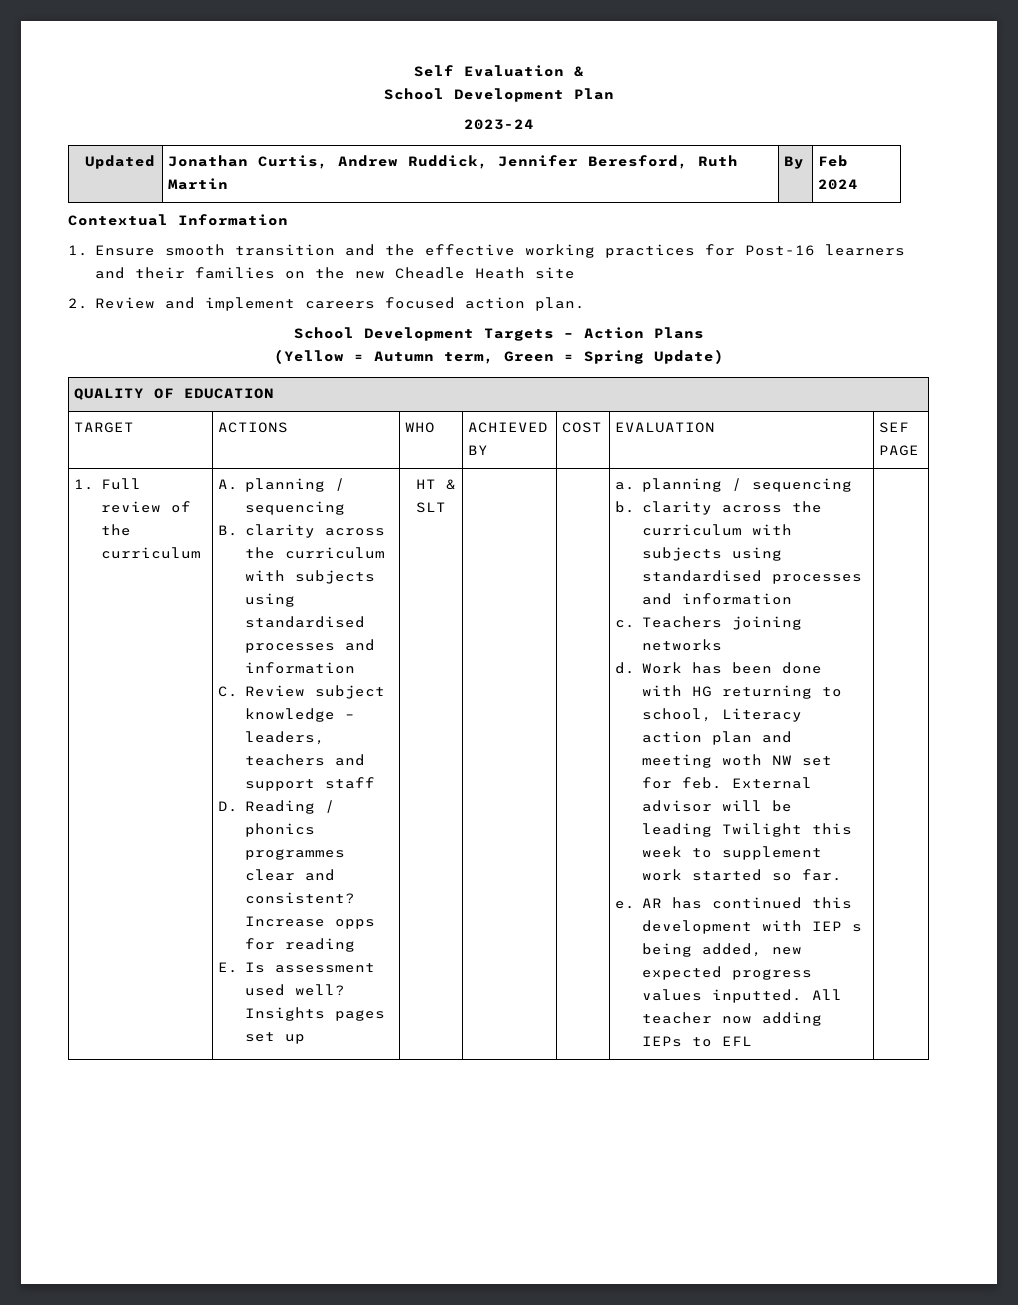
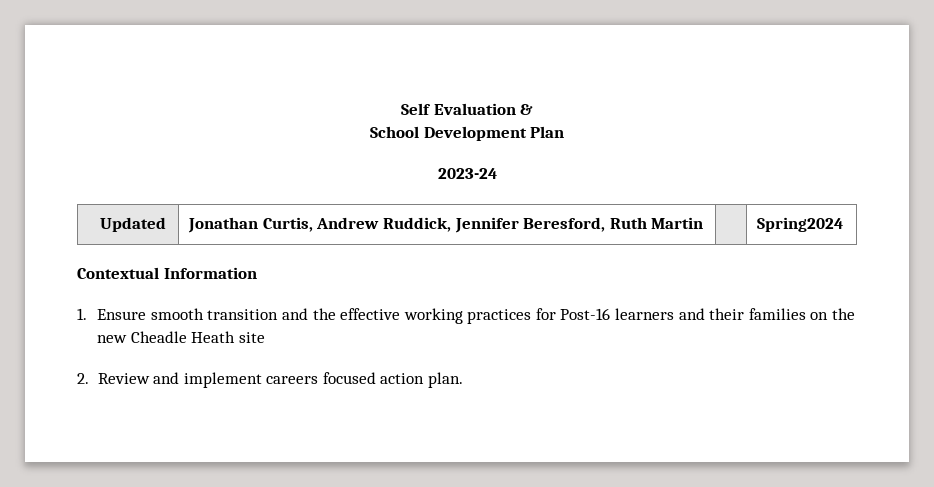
[784,156,805,169] [818,155,849,167] [818,179,859,190] By | Feb 2024 -> [757,217,844,232] | Spring2024
[293,327,704,341] [273,349,724,364] [74,388,275,400] [74,422,135,433] [218,422,289,433] [405,422,436,433] [468,422,549,433] [468,445,489,455] [562,422,603,433] [615,422,716,433] [879,422,910,433] [879,445,920,456] [74,478,141,490] [100,501,191,513] [100,524,131,536] [100,547,201,559] [218,478,345,492] [244,501,345,515] [218,524,385,538] [244,547,385,559] [244,570,375,584] [244,593,295,607] [244,616,365,628] [244,639,375,653] [244,662,355,674] [218,685,385,699] [244,708,355,722] [244,731,325,745] [244,754,365,766] [244,777,375,791] [218,800,335,814] [244,823,315,837] [244,849,345,860] [244,869,335,881] [244,892,355,904] [244,916,375,929] [244,938,355,952] [218,962,375,973] [244,984,345,996] [244,1007,385,1021] [244,1032,305,1044] [416,479,457,490] [416,502,447,513] [615,478,852,492] [615,501,822,515] [641,524,792,536] [641,547,782,561] [641,570,862,584] [641,593,792,605] [615,616,802,630] [641,639,722,651] [615,662,822,674] [641,685,842,699] [641,708,802,722] [641,731,792,745] [641,754,832,768] [641,777,812,789] [641,800,792,812] [641,823,852,837] [641,846,822,860] [641,869,842,881] [615,897,852,909] [641,920,862,934] [641,943,802,957] [641,966,812,980] [641,989,842,1003] [641,1012,822,1026] [641,1036,752,1047] // School Development Targets – Action Plans // (Yellow = Autumn term, Green = Spring Update) // QUALITY OF EDUCATION // TARGET | ACTIONS | WHO | ACHIEVED BY | COST | EVALUATION | SEF PAGE // 1. Full review of the curriculum | A. planning / sequencing // B. clarity across the curriculum with subjects using standardised processes and information // C. Review subject knowledge – leaders, teachers and support staff // D. Reading / phonics programmes clear and consistent? Increase opps for reading // E. Is assessment used well? Insights pages set up | HT & SLT | | | a. planning / sequencing // b. clarity across the curriculum with subjects using standardised processes and information // c. Teachers joining networks // d. Work has been done with HG returning to school, Literacy action plan and meeting woth NW set for feb. External advisor will be leading Twilight this week to supplement work started so far. // e. AR has continued this development with IEP s being added, new expected progress values inputted. All teacher now adding IEPs to EFL | -> (464, 380) none

